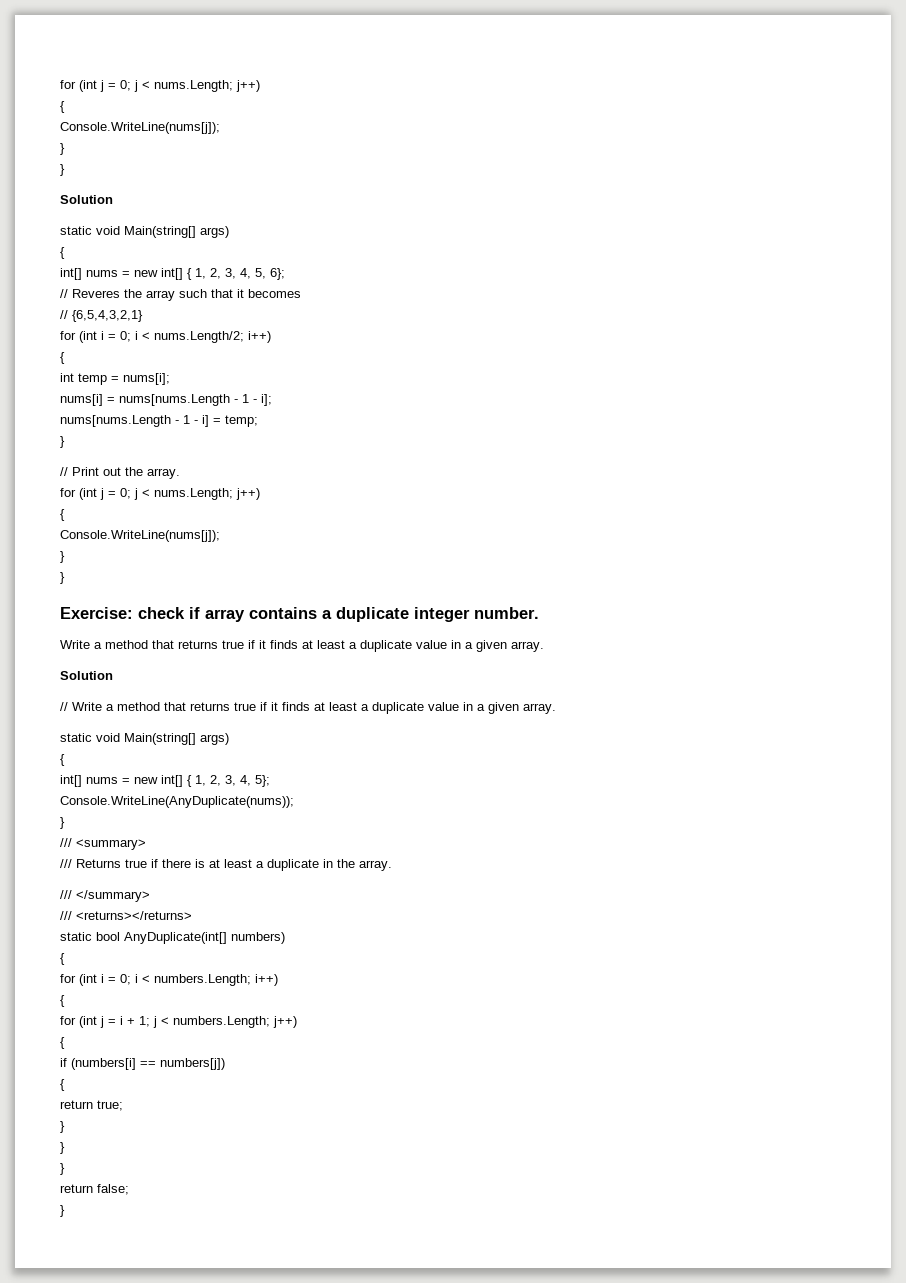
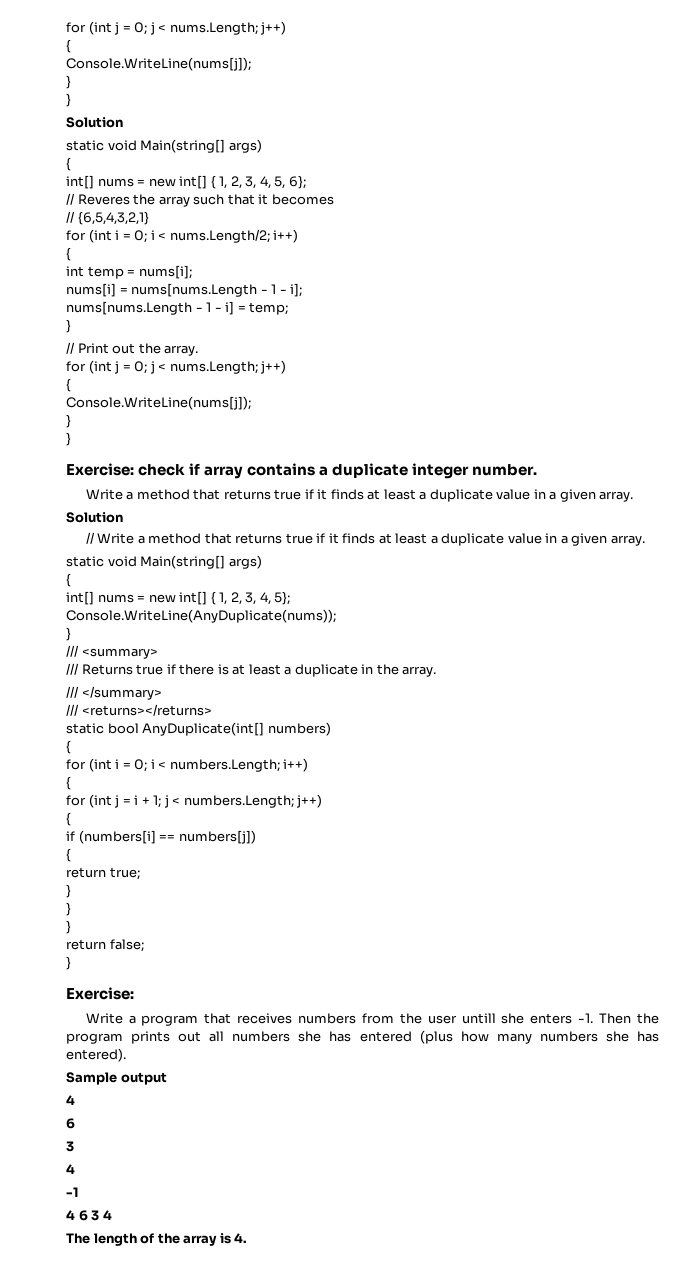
(65, 1211) none -> [66,987,134,1000] [85,1013,659,1026] [66,1030,660,1044] [66,1048,126,1062] [66,1072,167,1085] [66,1095,75,1105] [66,1118,75,1129] [66,1141,74,1152] [66,1164,75,1174] [66,1187,79,1197] [66,1210,112,1221] [66,1233,248,1246] // Exercise: // Write a program that receives numbers from the user untill she enters -1. Then the program prints out all numbers she has entered (plus how many numbers she has entered). // Sample output // 4 // 6 // 3 // 4 // -1 // 4 6 3 4 // The length of the array is 4.

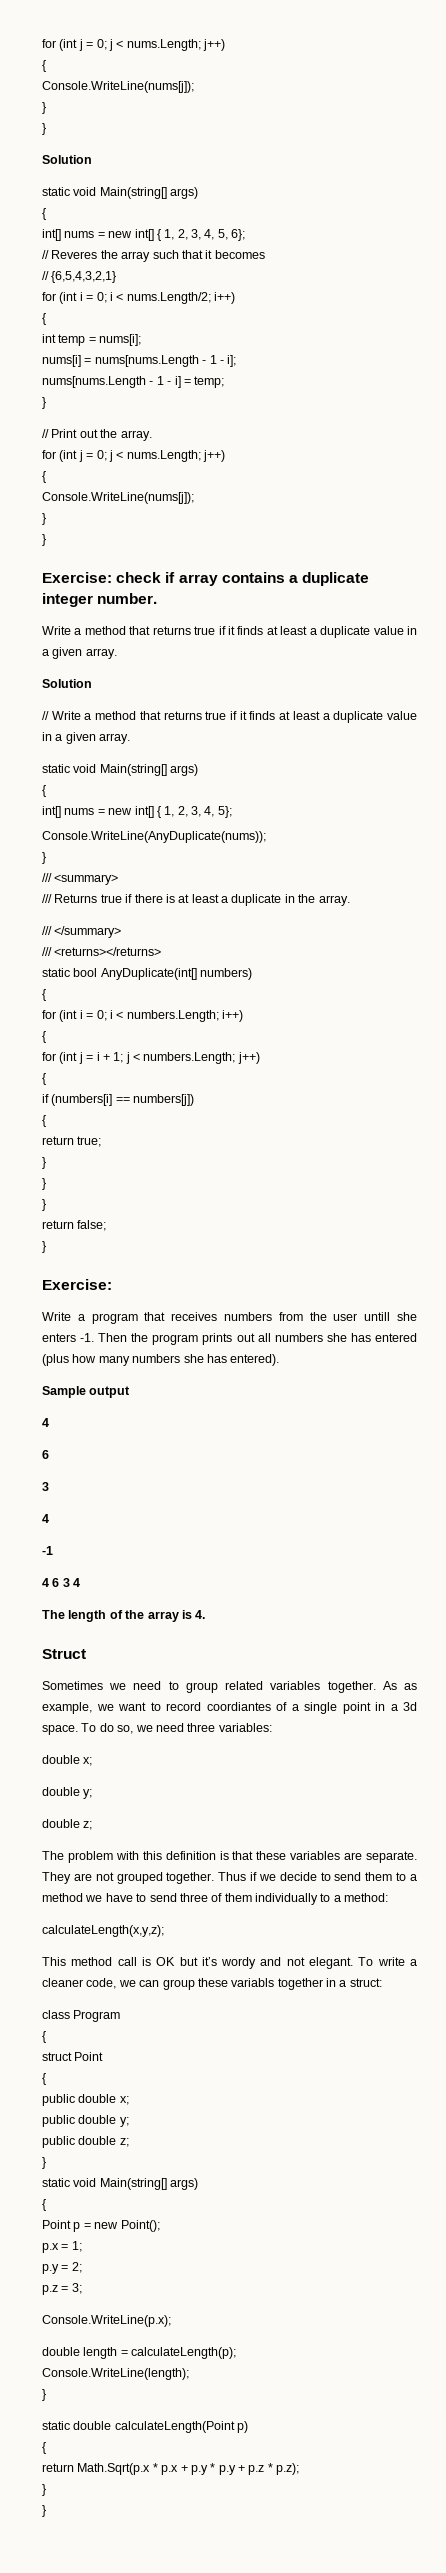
(248, 1238) none -> [42,1649,86,1659] [42,1681,418,1693] [42,1702,417,1714] [42,1723,272,1735] [42,1755,93,1766] [42,1787,93,1799] [42,1819,93,1830] [42,1851,417,1863] [42,1872,418,1884] [42,1893,389,1905] [42,1925,164,1937] [42,1957,418,1969] [42,1978,382,1990] [42,2010,121,2022] [42,2031,46,2043] [42,2052,104,2061] [42,2073,46,2085] [42,2094,129,2106] [42,2115,129,2127] [42,2136,129,2148] [42,2157,46,2169] [42,2178,199,2190] [42,2199,46,2211] [42,2220,160,2232] [42,2241,82,2253] [42,2262,82,2274] [42,2283,82,2295] [42,2315,171,2327] [42,2347,237,2359] [42,2368,189,2380] [42,2389,46,2401] [42,2421,249,2433] [42,2442,46,2454] [42,2463,300,2475] [42,2484,46,2496] [42,2505,46,2517] // Struct // Sometimes we need to group related variables together. As as example, we want to record coordiantes of a single point in a 3d space. To do so, we need three variables: // double x; // double y; // double z; // The problem with this definition is that these variables are separate. They are not grouped together. Thus if we decide to send them to a method we have to send three of them individually to a method: // calculateLength(x,y,z); // This method call is OK but it’s wordy and not elegant. To write a cleaner code, we can group these variabls together in a struct: // class Program // { // struct Point // { // public double x; // public double y; // public double z; // } // static void Main(string[] args) // { // Point p = new Point(); // p.x = 1; // p.y = 2; // p.z = 3; // Console.WriteLine(p.x); // double length = calculateLength(p); // Console.WriteLine(length); // } // static double calculateLength(Point p) // { // return Math.Sqrt(p.x * p.x + p.y * p.y + p.z * p.z); // } // }

